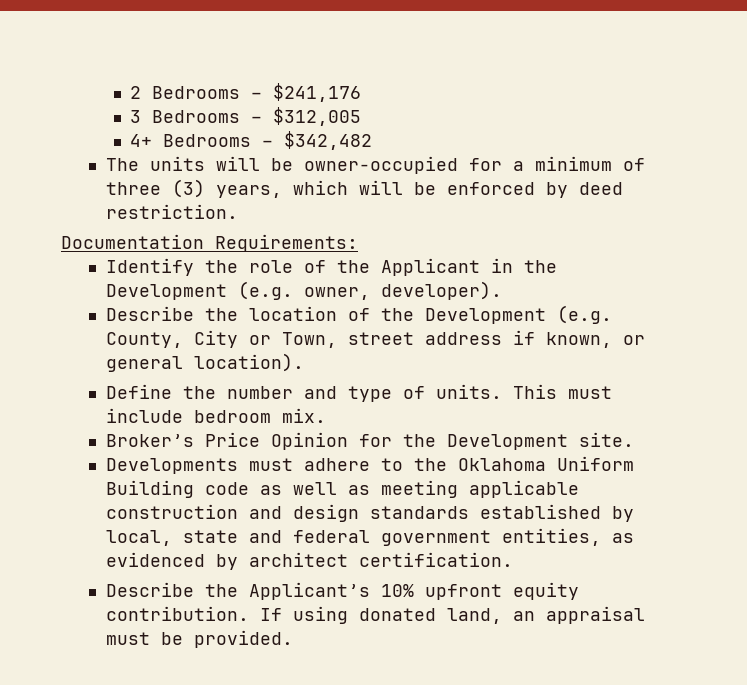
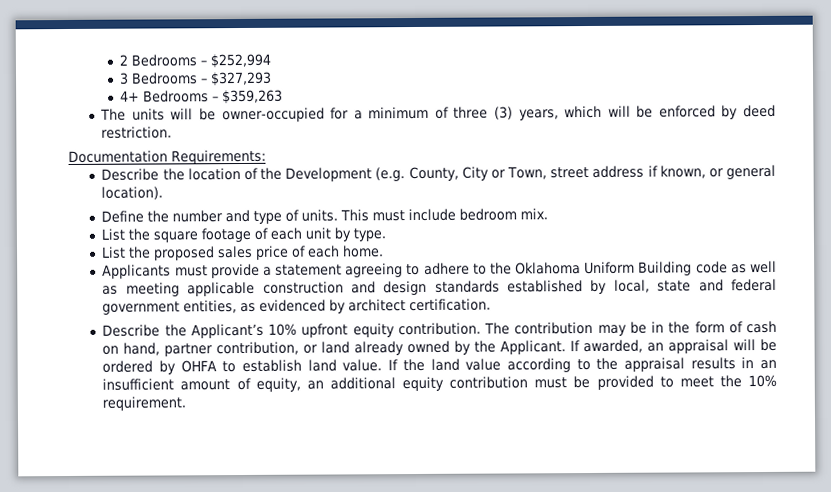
[273,83,362,102] $241,176 -> [209,53,271,69] $252,994
[273,107,362,126] $312,005 -> [209,71,272,87] $327,293
[284,131,373,150] $342,482 -> [221,89,283,105] $359,263
[105,258,557,276] [105,281,502,300] // Identify the role of the Applicant in the Development (e.g. owner, developer). -> (266, 157) none
[105,432,634,450] [105,458,293,474] Broker’s Price Opinion for the Development site. // Developments must -> [101,227,387,243] [101,245,385,261] [102,263,421,279] List the square footage of each unit by type. // List the proposed sales price of each home. // Applicants must provide a statement agreeing to
[259,606,645,624] [105,630,293,648] If using donated land, an appraisal must be provided. -> [484,320,777,336] [102,338,778,357] [102,357,778,375] [102,374,777,392] [102,396,187,411] The contribution may be in the form of cash on hand, partner contribution, or land already owned by the Applicant. If awarded, an appraisal will be ordered by OHFA to establish land value. If the land value according to the appraisal results in an insufficient amount of equity, an additional equity contribution must be provided to meet the 10% requirement.

